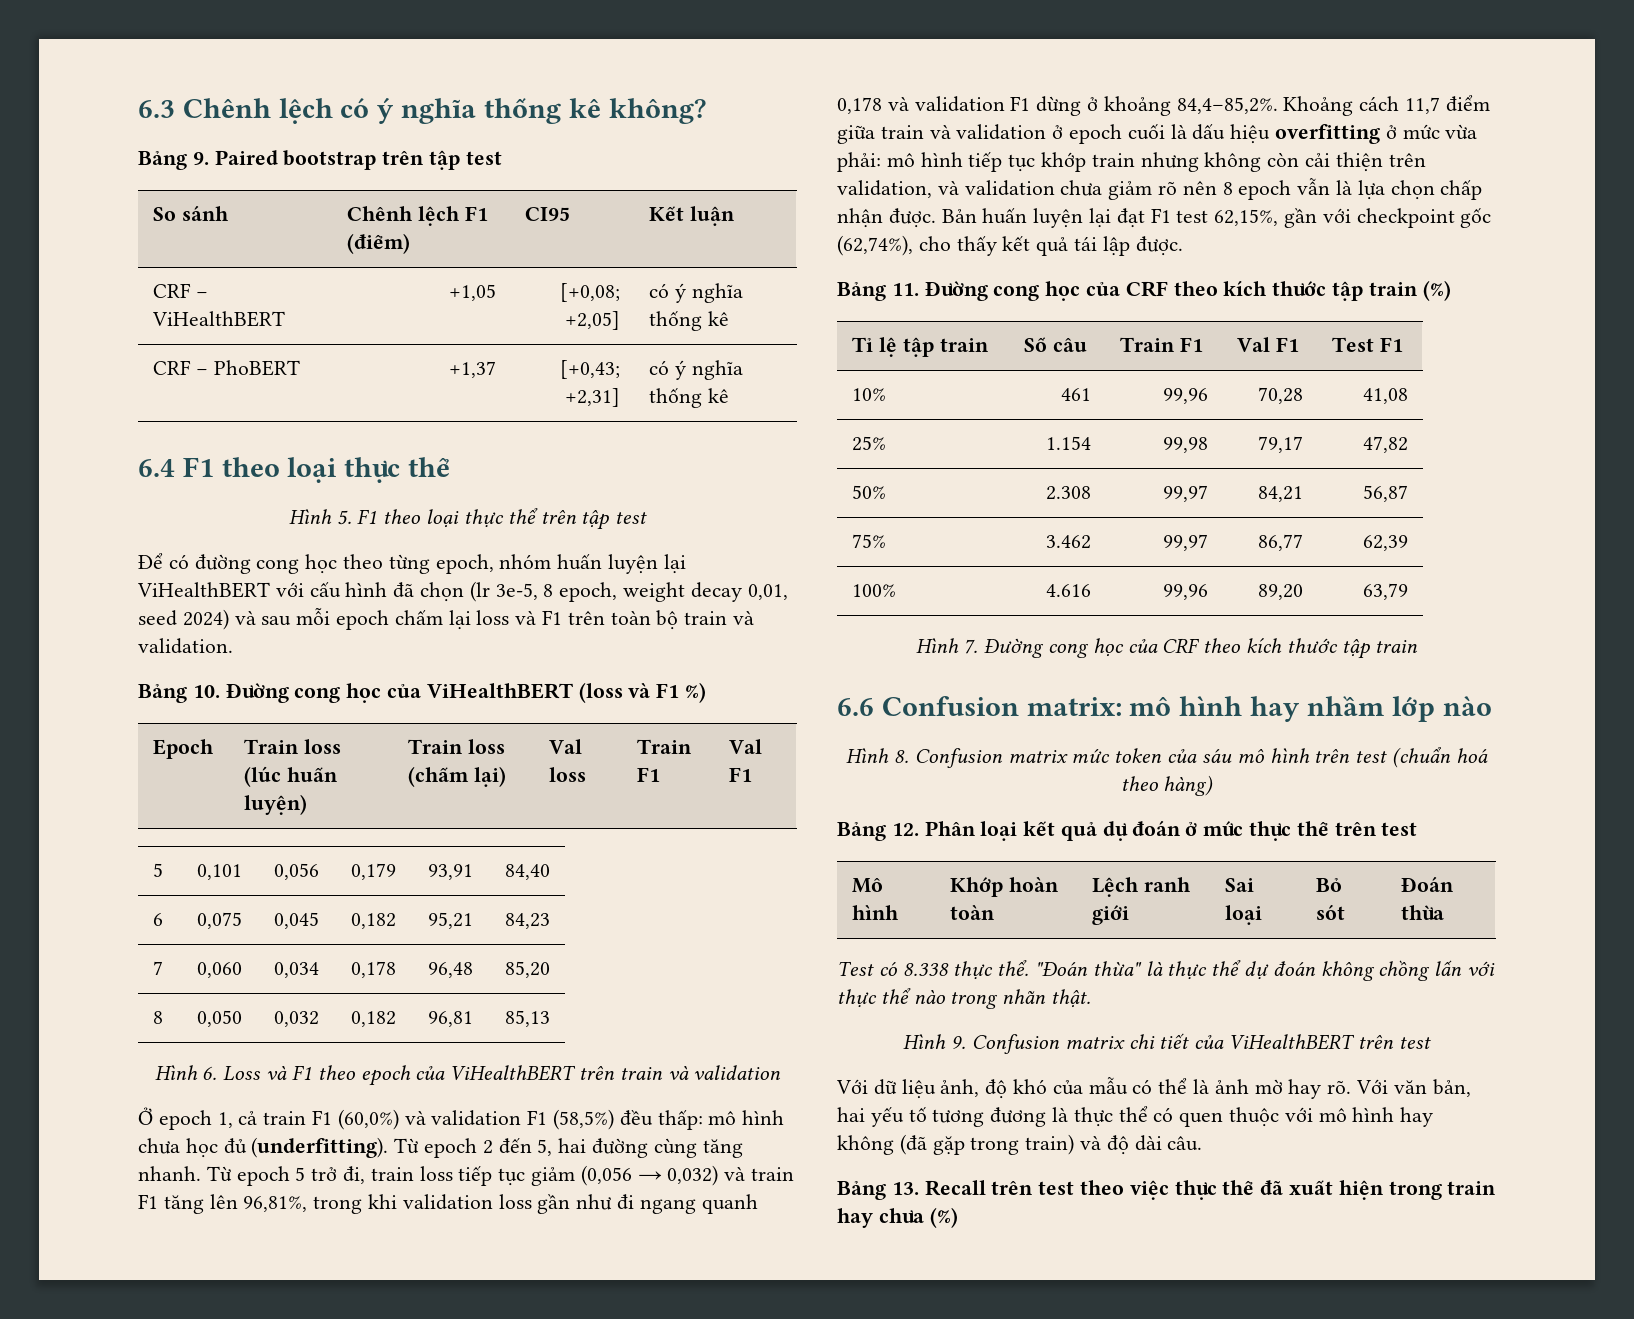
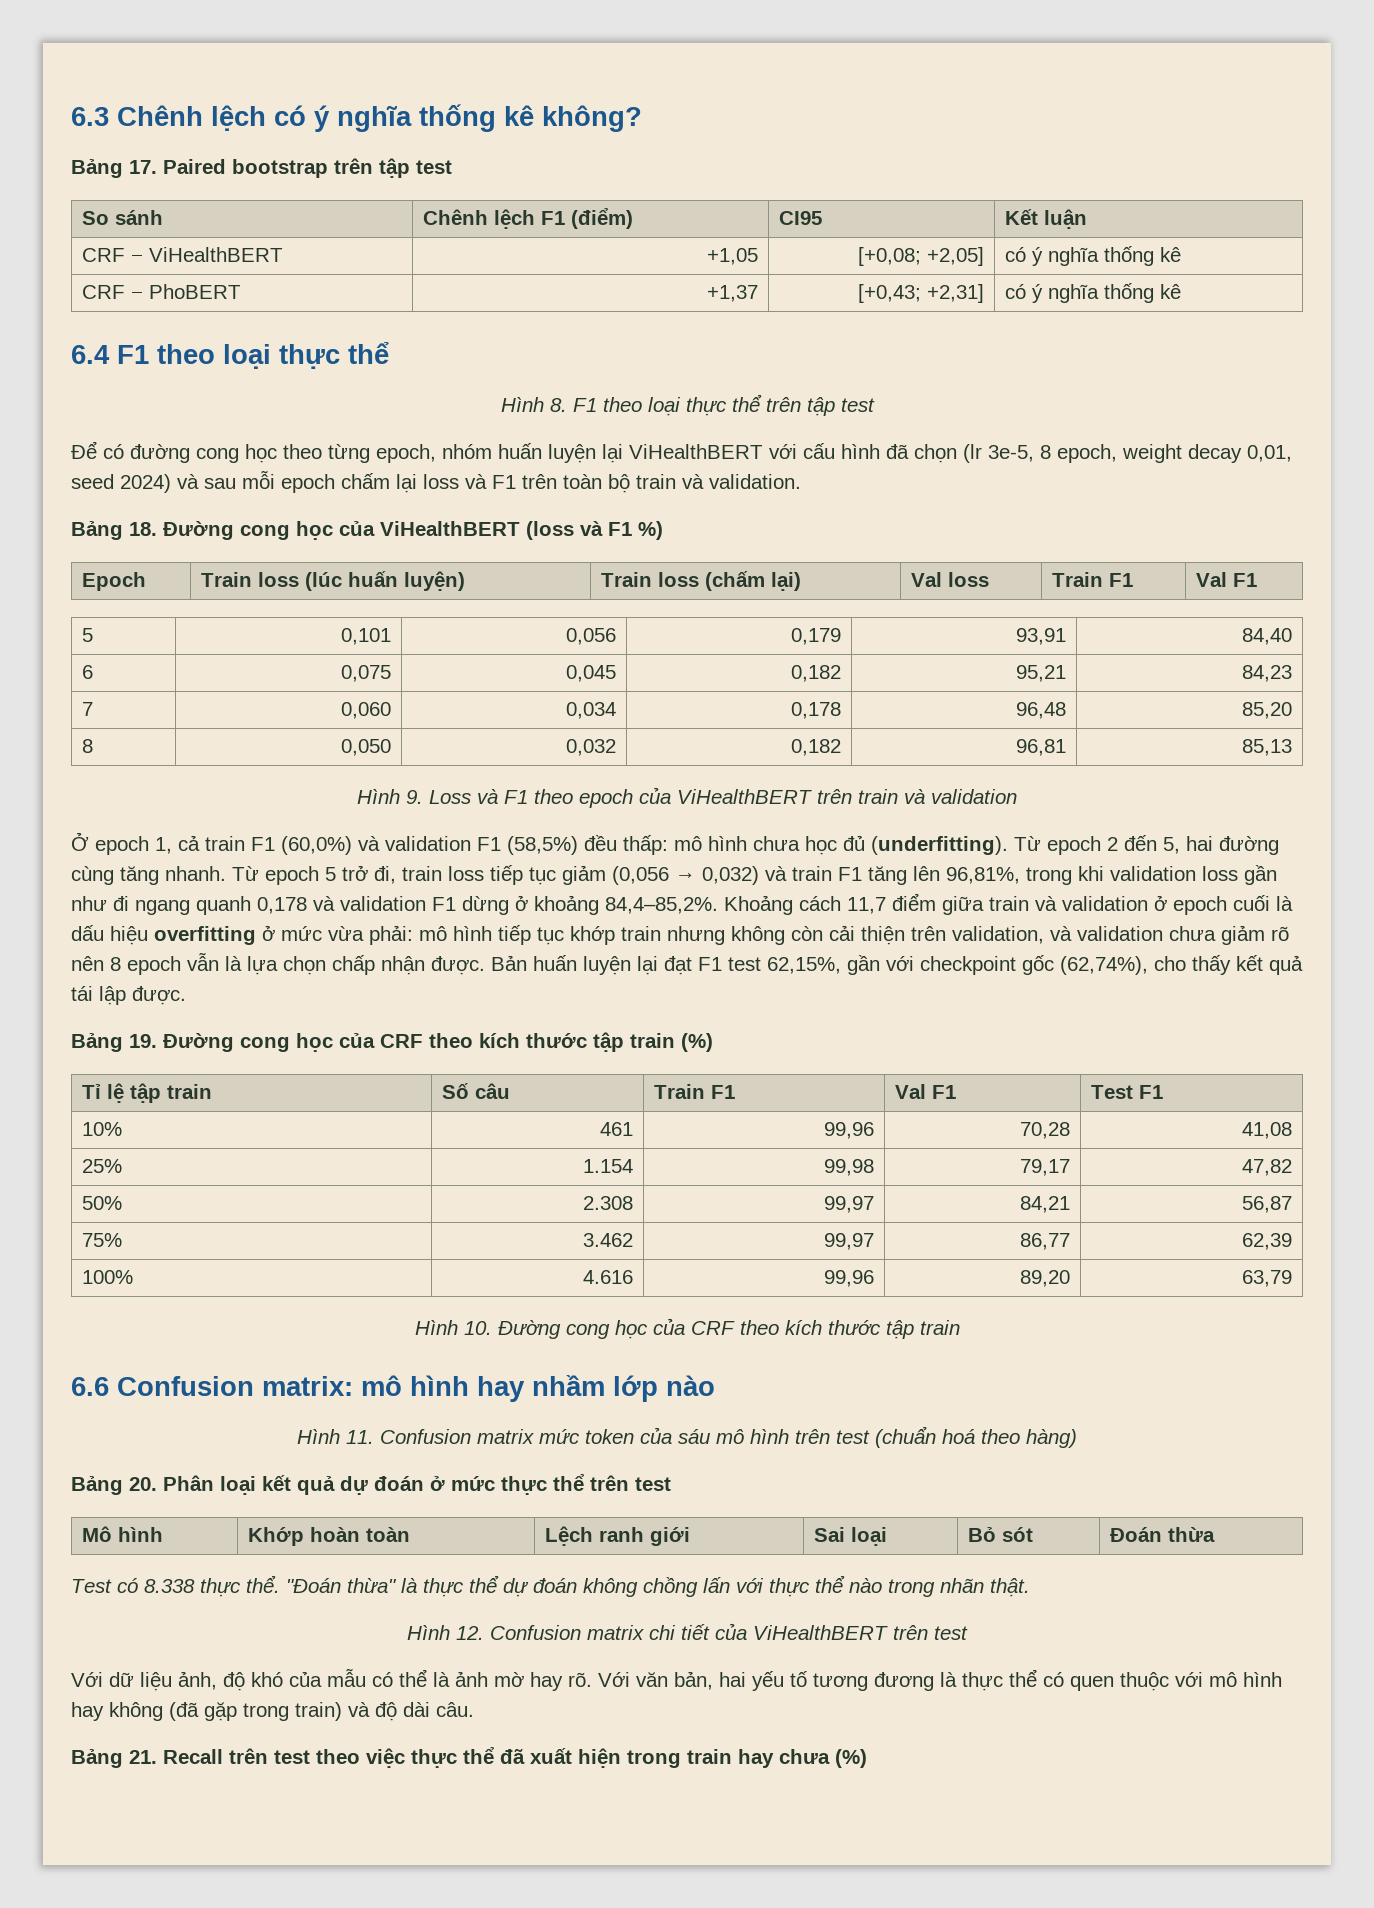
[192,152,209,165] 9. -> [129,160,157,174] 17.
[336,510,352,525] 5. -> [549,398,567,412] 8.
[192,685,220,698] 10. -> [129,522,157,536] 18.
[202,1066,218,1080] 6. -> [406,790,423,804] 9.
[891,283,919,296] 11. -> [129,1034,157,1048] 19.
[963,639,979,654] 7. -> [463,1321,492,1335] 10.
[894,750,910,763] 8. -> [346,1430,374,1444] 11.
[891,823,919,836] 12. -> [129,1477,157,1491] 20.
[951,1036,967,1049] 9. -> [456,1626,484,1640] 12.
[891,1182,919,1195] 13. -> [129,1750,157,1764] 21.

